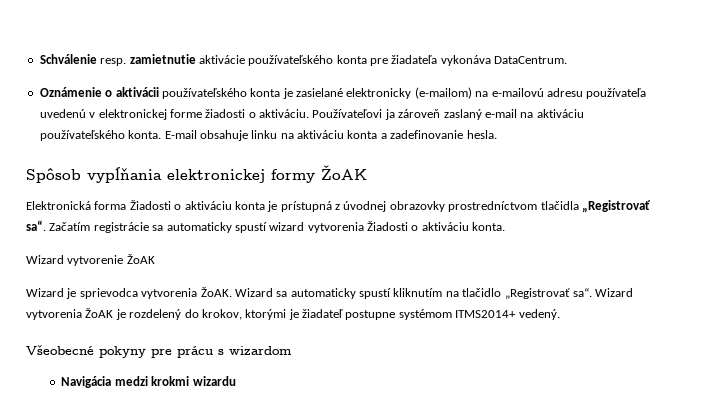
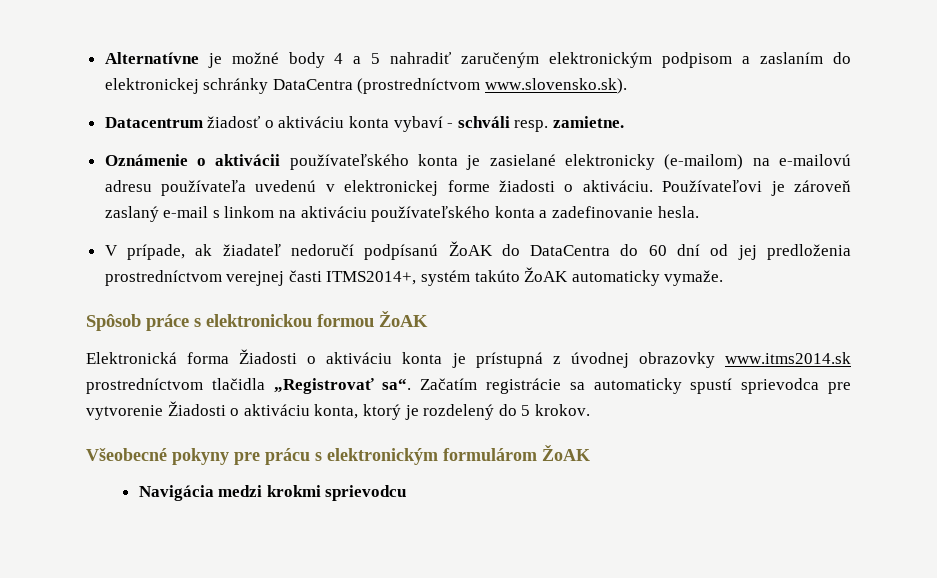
[39,54,568,66] Schválenie resp. zamietnutie aktivácie používateľského konta pre žiadateľa vykonáva DataCentrum. -> [104,52,851,68] [104,78,628,94] [104,116,625,132] Alternatívne je možné body 4 a 5 nahradiť zaručeným elektronickým podpisom a zaslaním do elektronickej schránky DataCentra (prostredníctvom www.slovensko.sk). // Datacentrum žiadosť o aktiváciu konta vybaví - schváli resp. zamietne.
[384,109,395,120] ja -> [770,181,785,196] je
(517, 113) none -> [212,206,275,218] s linkom
[128,130,497,141] [26,167,315,183] konta. E-mail obsahuje linku na aktiváciu konta a zadefinovanie hesla. // Spôsob vypĺňania elektronickej formy -> [494,206,699,218] [104,241,851,260] [104,267,724,286] [86,314,374,331] konta a zadefinovanie hesla. // V prípade, ak žiadateľ nedoručí podpísanú ŽoAK do DataCentra do 60 dní od jej predloženia prostredníctvom verejnej časti ITMS2014+, systém takúto ŽoAK automaticky vymaže. // Spôsob práce s elektronickou formou
(445, 206) none -> [725,352,851,364] www.itms2014.sk
[269,221,506,233] [26,254,155,266] [26,287,634,299] [26,308,560,320] wizard vytvorenia Žiadosti o aktiváciu konta. // Wizard vytvorenie ŽoAK // Wizard je sprievodca vytvorenia ŽoAK. Wizard sa automaticky spustí kliknutím na tlačidlo „Registrovať sa“. Wizard vytvorenia ŽoAK je rozdelený do krokov, ktorými je žiadateľ postupne systémom ITMS2014+ vedený. -> [741,378,851,394] [86,401,590,420] sprievodca pre vytvorenie Žiadosti o aktiváciu konta, ktorý je rozdelený do 5 krokov.
[229,346,292,355] wizardom -> [327,445,590,465] elektronickým formulárom ŽoAK
[192,376,236,386] wizardu -> [325,485,407,501] sprievodcu

